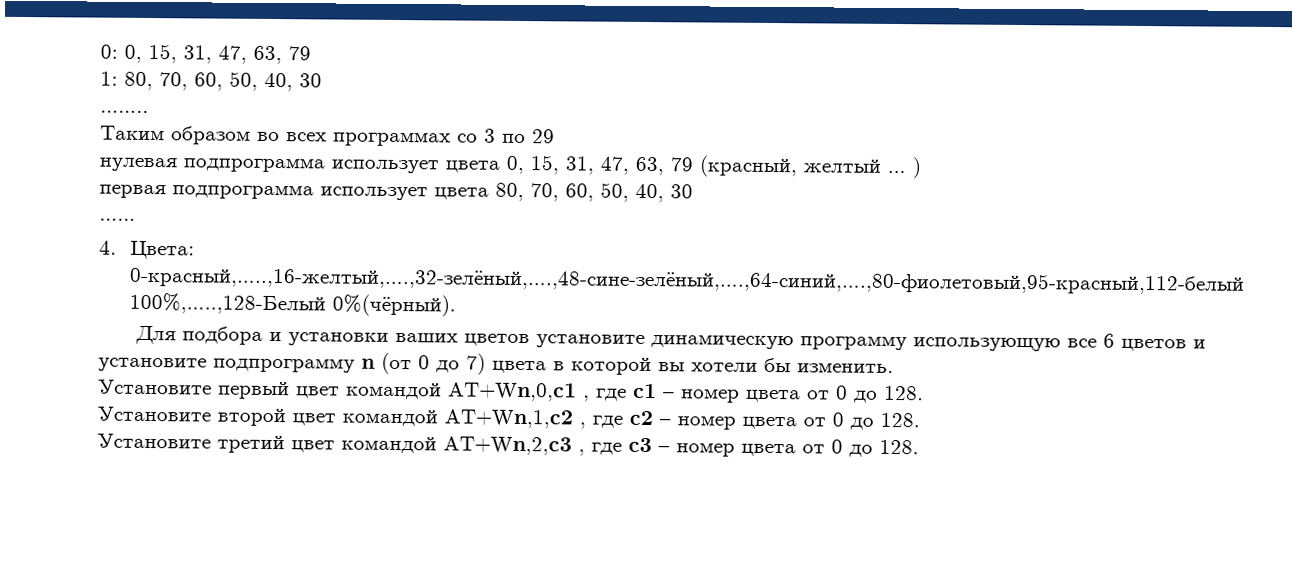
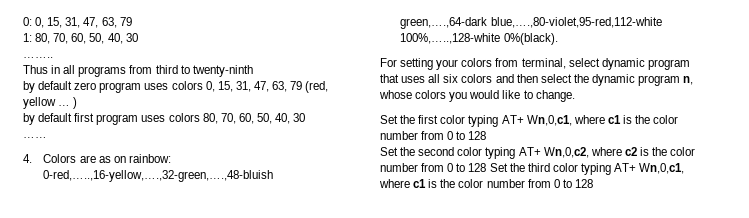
[100,125,555,147] [99,155,881,178] Таким образом во всех программах со 3 по 29 // нулевая подпрограмма использует цвета 0, 15, 31, 47, 63, 79 (красный, желтый -> [23,65,253,77] [23,81,329,93] [23,97,56,109] Thus in all programs from third to twenty-ninth // by default zero program uses colors 0, 15, 31, 47, 63, 79 (red, yellow
[99,184,489,201] первая подпрограмма использует цвета -> [23,113,200,125] by default first program uses colors
[130,240,196,260] [129,266,1246,295] [129,292,457,317] [135,325,1207,352] [98,352,894,376] [98,379,924,403] [97,406,920,430] [97,433,919,457] Цвета: 0-красный,…..,16-желтый,….,32-зелёный,….,48-сине-зелёный,….,64-синий,….,80-фиолетовый,95-красный,112-белый 100%,…..,128-Белый 0%(чёрный). // Для подбора и установки ваших цветов установите динамическую программу использующую все 6 цветов и установите подпрограмму n (от 0 до 7) цвета в которой вы хотели бы изменить. // Установите первый цвет командой AT+Wn,0,c1 , где с1 – номер цвета от 0 до 128. // Установите второй цвет командой AT+Wn,1,c2 , где с2 – номер цвета от 0 до 128. // Установите третий цвет командой AT+Wn,2,c3 , где с3 – номер цвета от 0 до 128. -> [43,154,171,163] [43,170,274,182] [400,17,662,29] [400,33,558,45] [380,58,690,70] [380,74,694,86] [379,90,575,102] [380,115,679,127] [380,131,487,140] [380,147,696,159] [380,163,685,175] [379,179,593,188] Colors are as on rainbow: 0-red,…..,16-yellow,….,32-green,….,48-bluish green,….,64-dark blue,….,80-violet,95-red,112-white 100%,…..,128-white 0%(black). // For setting your colors from terminal, select dynamic program that uses all six colors and then select the dynamic program n, whose colors you would like to change. // Set the first color typing AT+ Wn,0,c1, where c1 is the color number from 0 to 128 // Set the second color typing AT+ Wn,0,c2, where c2 is the color number from 0 to 128 Set the third color typing AT+ Wn,0,c1, where c1 is the color number from 0 to 128

